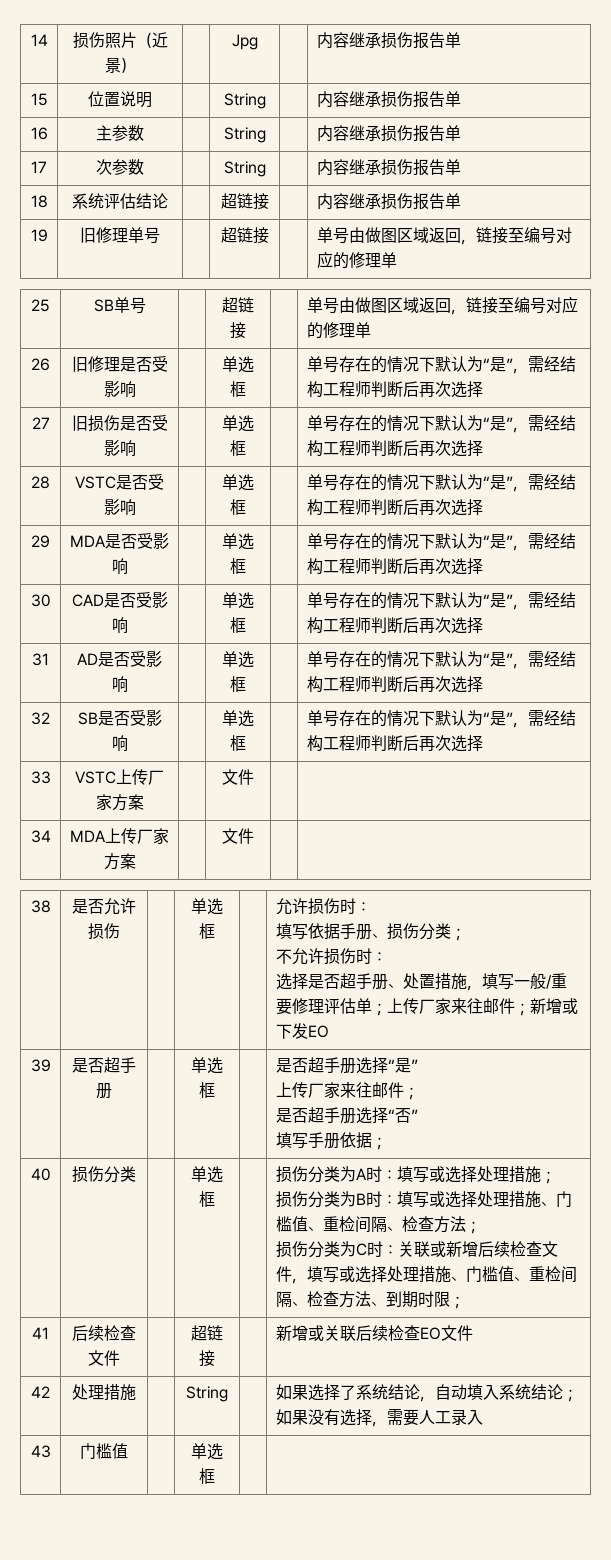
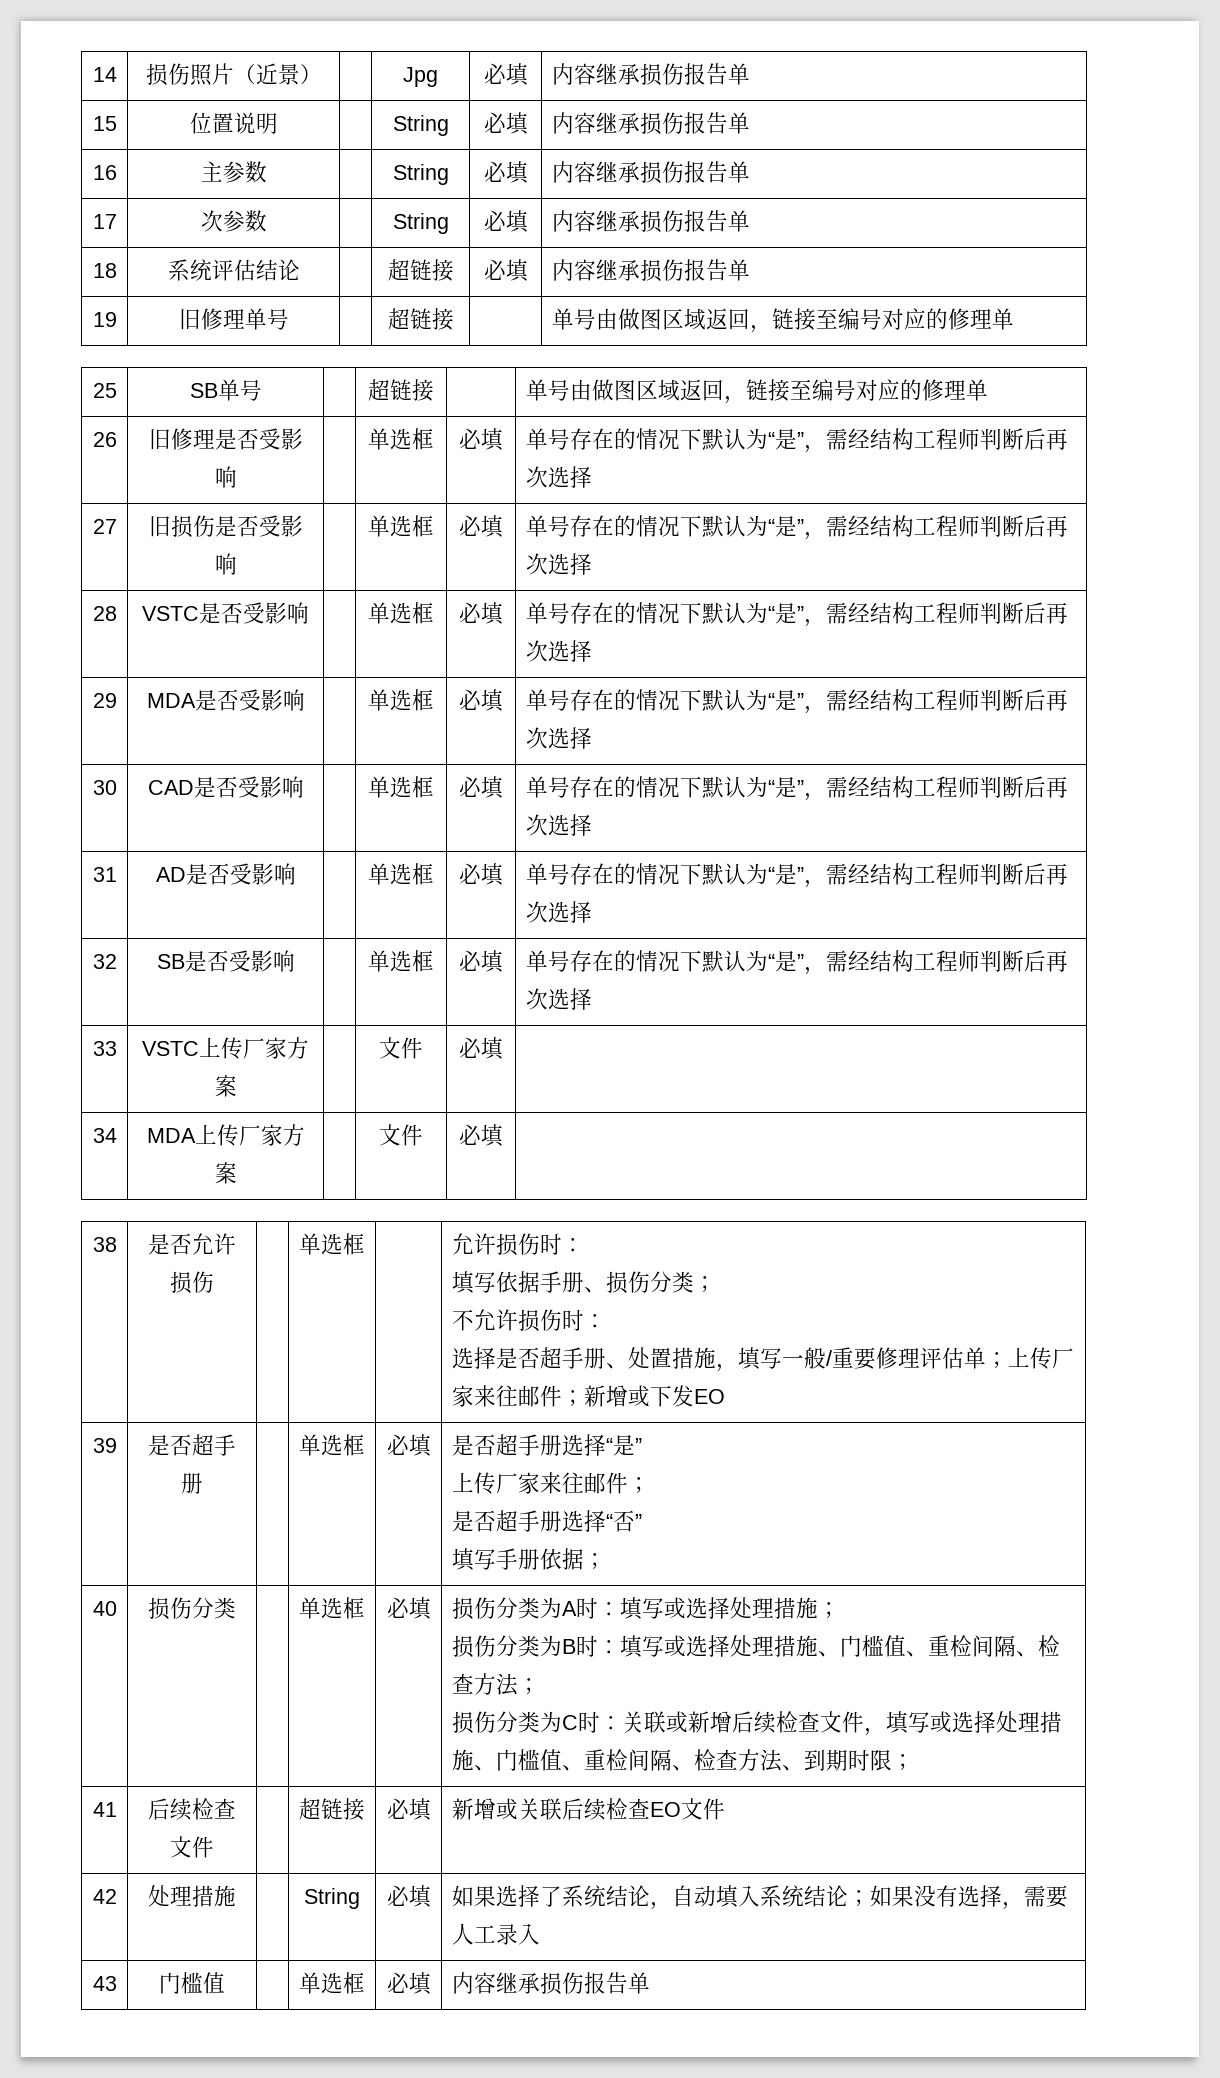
(258, 42) none -> [483,63,529,86] 必填
(266, 101) none -> [483,112,529,135] 必填
(266, 135) none -> [483,161,529,184] 必填
(266, 169) none -> [483,210,529,233] 必填
(269, 201) none -> [483,259,529,282] 必填
(246, 389) none -> [459,428,504,451] 必填
(246, 448) none -> [459,515,504,538] 必填
(246, 507) none -> [459,602,504,625] 必填
(246, 566) none -> [459,689,504,712] 必填
(246, 625) none -> [459,776,504,799] 必填
(246, 684) none -> [459,863,504,886] 必填
(246, 743) none -> [459,950,504,973] 必填
(254, 777) none -> [459,1037,504,1060] 必填
(254, 836) none -> [459,1124,504,1147] 必填
(215, 1090) none -> [386,1434,432,1457] 必填
(215, 1199) none -> [386,1597,432,1620] 必填
(215, 1358) none -> [386,1798,432,1821] 必填
(228, 1394) none -> [386,1885,432,1908] 必填
(215, 1476) | -> [386,1972,432,1995] [451,1972,650,1995] 必填 | 内容继承损伤报告单

